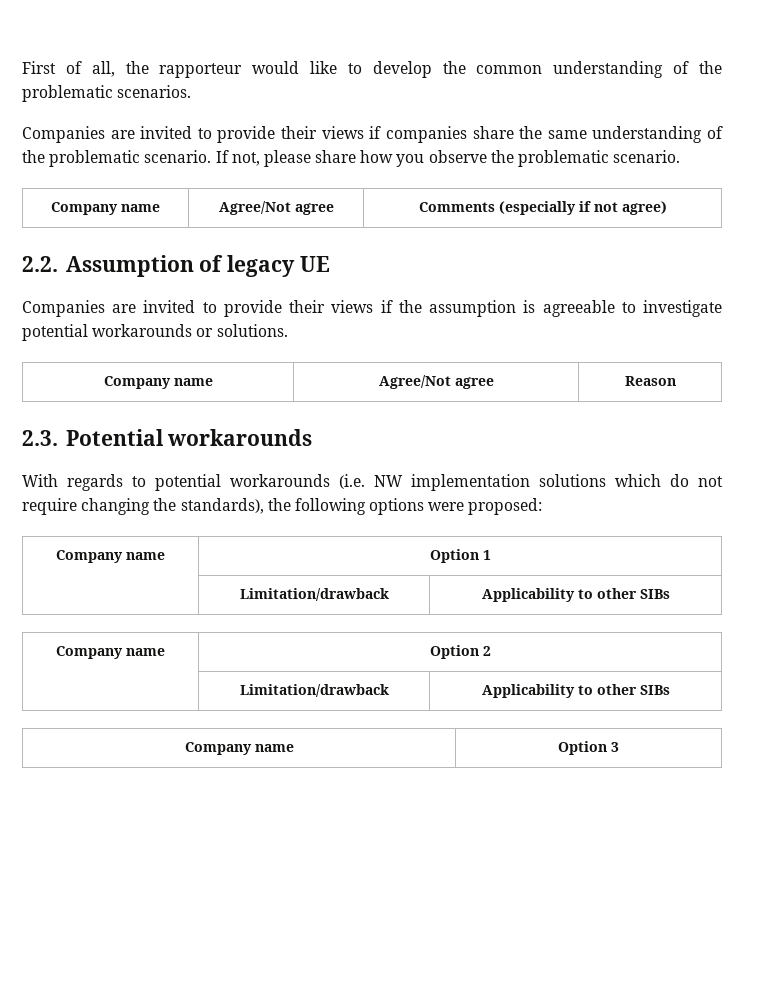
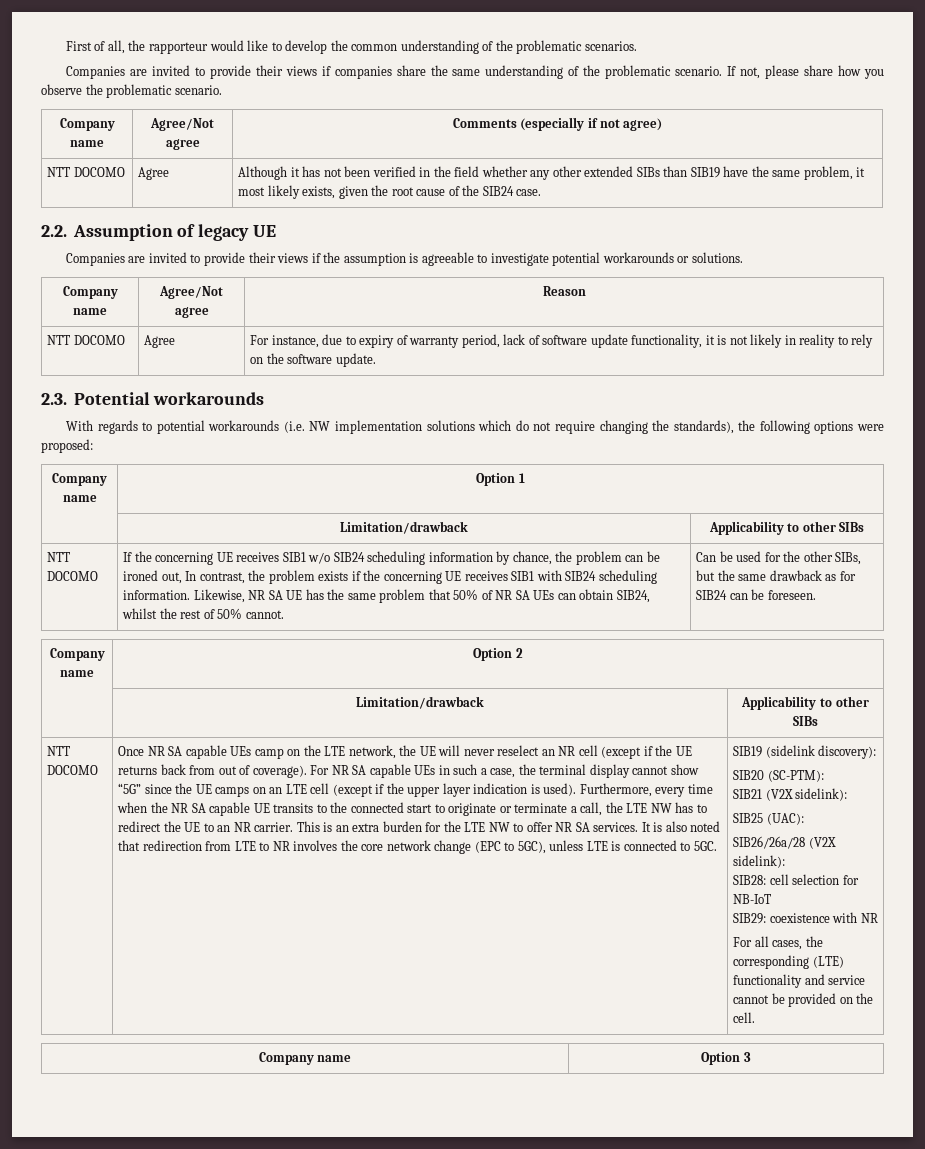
(667, 208) none -> [47,167,125,177] [138,167,170,180] [238,166,866,180] [238,185,542,199] // NTT DOCOMO | Agree | Although it has not been verified in the field whether any other extended SIBs than SIB19 have the same problem, it most likely exists, given the root cause of the SIB24 case.
(676, 381) none -> [47,335,125,345] [144,335,176,348] [250,334,874,348] [250,353,376,367] // NTT DOCOMO | Agree | For instance, due to expiry of warranty period, lack of software update functionality, it is not likely in reality to rely on the software update.
(670, 594) none -> [47,552,71,562] [47,571,99,581] [123,551,660,565] [123,570,657,584] [123,589,650,603] [122,608,284,619] [696,551,862,565] [696,570,856,581] [696,589,816,600] // NTT DOCOMO | If the concerning UE receives SIB1 w/o SIB24 scheduling information by chance, the problem can be ironed out, In contrast, the problem exists if the concerning UE receives SIB1 with SIB24 scheduling information. Likewise, NR SA UE has the same problem that 50% of NR SA UEs can obtain SIB24, whilst the rest of 50% cannot. | Can be used for the other SIBs, but the same drawback as for SIB24 can be foreseen.
(670, 690) none -> [47,746,71,756] [47,765,99,775] [118,745,692,759] [118,764,699,778] [118,783,713,797] [117,802,707,816] [118,821,721,832] [118,840,717,854] [733,745,877,759] [733,770,824,782] [733,788,848,801] [733,813,804,825] [733,836,836,849] [733,855,786,868] [733,874,859,885] [733,894,772,904] [733,912,878,924] [733,936,823,950] [733,955,844,969] [733,974,866,988] [733,993,874,1007] [733,1012,756,1023] // NTT DOCOMO | Once NR SA capable UEs camp on the LTE network, the UE will never reselect an NR cell (except if the UE returns back from out of coverage). For NR SA capable UEs in such a case, the terminal display cannot show “5G” since the UE camps on an LTE cell (except if the upper layer indication is used). Furthermore, every time when the NR SA capable UE transits to the connected start to originate or terminate a call, the LTE NW has to redirect the UE to an NR carrier. This is an extra burden for the LTE NW to offer NR SA services. It is also noted that redirection from LTE to NR involves the core network change (EPC to 5GC), unless LTE is connected to 5GC. | SIB19 (sidelink discovery): // SIB20 (SC-PTM): // SIB21 (V2X sidelink): // SIB25 (UAC): // SIB26/26a/28 (V2X sidelink): // SIB28: cell selection for NB-IoT // SIB29: coexistence with NR // For all cases, the corresponding (LTE) functionality and service cannot be provided on the cell.

